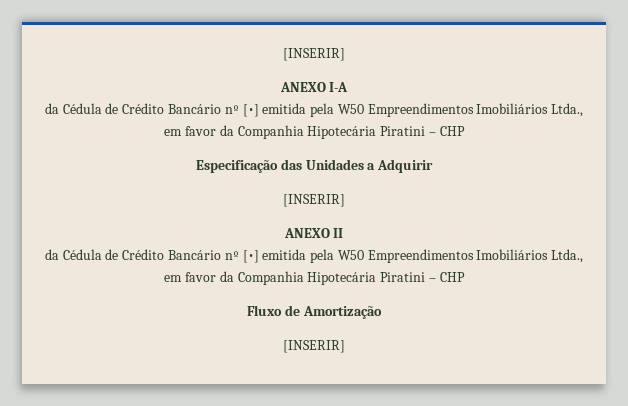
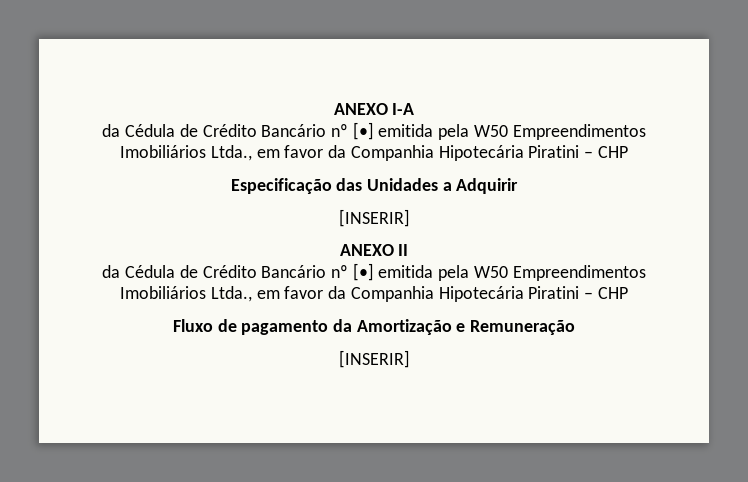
[283,48,345,61] [INSERIR] // -> (333, 109) none
(300, 310) none -> [241,319,352,335] pagamento da
(382, 312) none -> [456,320,576,335] e Remuneração

